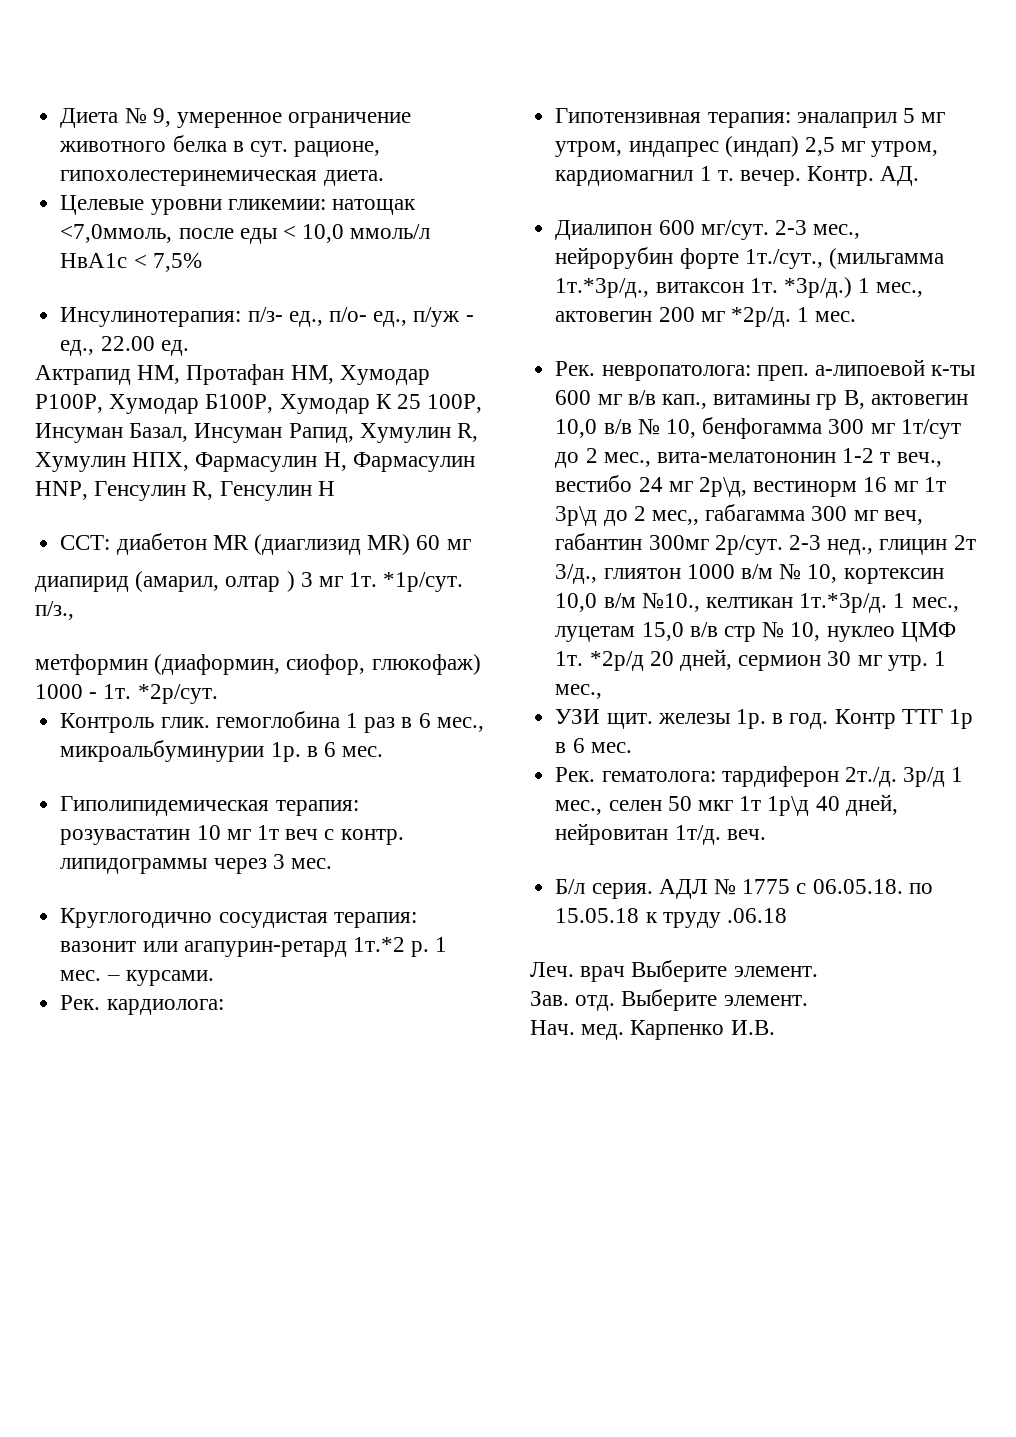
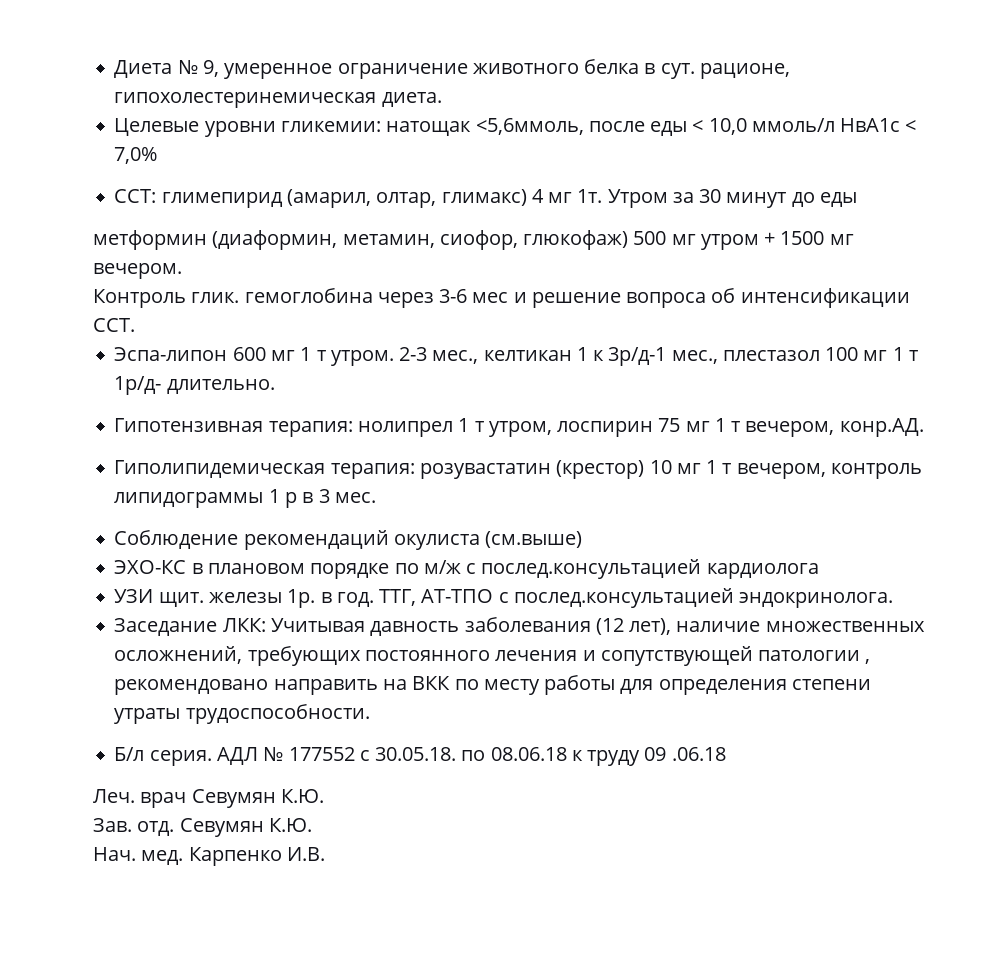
[60,224,173,243] <7,0ммоль, -> [475,118,584,135] <5,6ммоль,
[152,253,202,272] [60,307,474,327] [60,336,189,356] [35,364,430,385] [35,394,483,414] [35,423,479,443] [35,452,475,472] [35,481,335,501] [60,533,471,555] [35,571,464,592] [35,601,74,620] 7,5% // Инсулинотерапия: п/з- ед., п/о- ед., п/уж - ед., 22.00 ед. // Актрапид НМ, Протафан НМ, Хумодар Р100Р, Хумодар Б100Р, Хумодар К 25 100Р, Инсуман Базал, Инсуман Рапид, Хумулин R, Хумулин НПХ, Фармасулин Н, Фармасулин НNР, Генсулин R, Генсулин Н // ССТ: диабетон МR (диаглизид МR) 60 мг // диапирид (амарил, олтар ) 3 мг 1т. *1р/сут. п/з., -> [114,147,158,164] [114,189,857,208] 7,0% // ССТ: глимепирид (амарил, олтар, глимакс) 4 мг 1т. Утром за 30 минут до еды
(281, 664) none -> [342,234,435,248] метамин,
[35,684,218,704] [60,711,484,733] [60,740,384,762] 1000 - 1т. *2р/сут. // Контроль глик. гемоглобина 1 раз в 6 мес., микроальбуминурии 1р. в 6 мес. -> [633,231,854,250] [93,263,182,279] [93,288,910,308] [93,318,135,332] [114,347,918,366] [114,376,275,395] [114,418,924,437] 500 мг утром + 1500 мг вечером. // Контроль глик. гемоглобина через 3-6 мес и решение вопроса об интенсификации ССТ. // Эспа-липон 600 мг 1 т утром. 2-3 мес., келтикан 1 к 3р/д-1 мес., плестазол 100 мг 1 т 1р/д- длительно. // Гипотензивная терапия: нолипрел 1 т утром, лоспирин 75 мг 1 т вечером, конр.АД.
(191, 837) none -> [556,460,645,479] (крестор)
[256,825,404,845] [60,854,332,874] [60,908,417,928] [60,937,448,957] [60,970,214,986] [60,995,224,1015] [555,108,946,128] [555,136,939,157] [555,166,920,186] [555,220,861,240] [555,247,944,269] [555,277,924,298] [555,307,857,327] [555,359,976,381] [555,390,968,410] [555,417,961,439] [555,448,942,468] [555,475,946,497] [555,504,923,526] [555,533,976,555] [555,564,944,584] [555,593,959,613] [555,622,956,642] [555,649,946,671] [555,684,603,699] 1т веч с контр. липидограммы через 3 мес. // Круглогодично сосудистая терапия: вазонит или агапурин-ретард 1т.*2 р. 1 мес. – курсами. // Рек. кардиолога: // Гипотензивная терапия: эналаприл 5 мг утром, индапрес (индап) 2,5 мг утром, кардиомагнил 1 т. вечер. Контр. АД. // Диалипон 600 мг/сут. 2-3 мес., нейрорубин форте 1т./сут., (мильгамма 1т.*3р/д., витаксон 1т. *3р/д.) 1 мес., актовегин 200 мг *2р/д. 1 мес. // Рек. невропатолога: преп. а-липоевой к-ты 600 мг в/в кап., витамины гр В, актовегин 10,0 в/в № 10, бенфогамма 300 мг 1т/сут до 2 мес., вита-мелатононин 1-2 т веч., вестибо 24 мг 2р\д, вестинорм 16 мг 1т 3р\д до 2 мес,, габагамма 300 мг веч, габантин 300мг 2р/сут. 2-3 нед., глицин 2т 3/д., глиятон 1000 в/м № 10, кортексин 10,0 в/м №10., келтикан 1т.*3р/д. 1 мес., луцетам 15,0 в/в стр № 10, нуклео ЦМФ 1т. *2р/д 20 дней, сермион 30 мг утр. 1 мес., -> [706,460,922,479] [114,489,376,508] [114,530,583,550] [114,559,819,579] 1 т вечером, контроль липидограммы 1 р в 3 мес. // Соблюдение рекомендаций окулиста (см.выше) // ЭХО-КС в плановом порядке по м/ж с послед.консультацией кардиолога
[834,709,973,729] [555,738,632,753] [555,766,964,787] [555,794,898,816] [555,823,766,845] Контр ТТГ 1р в 6 мес. // Рек. гематолога: тардиферон 2т./д. 3р/д 1 мес., селен 50 мкг 1т 1р\д 40 дней, нейровитан 1т/д. веч. -> [379,588,894,608] [114,617,925,636] [114,646,871,666] [114,675,871,695] [114,704,370,724] ТТГ, АТ-ТПО с послед.консультацией эндокринолога. // Заседание ЛКК: Учитывая давность заболевания (12 лет), наличие множественных осложнений, требующих постоянного лечения и сопутствующей патологии , рекомендовано направить на ВКК по месту работы для определения степени утраты трудоспособности.
[742,879,933,894] [555,908,640,923] 1775 с 06.05.18. по 15.05.18 -> [288,747,567,761] 177552 с 30.05.18. по 08.06.18
(721, 920) none -> [644,747,667,761] 09
[631,960,818,982] Выберите элемент. -> [191,789,324,808] Севумян К.Ю.
[621,989,808,1011] Выберите элемент. -> [179,818,312,837] Севумян К.Ю.

